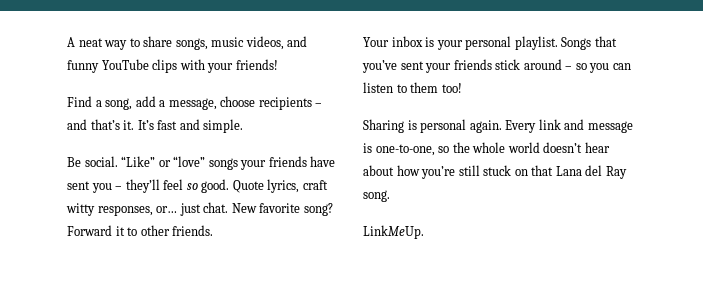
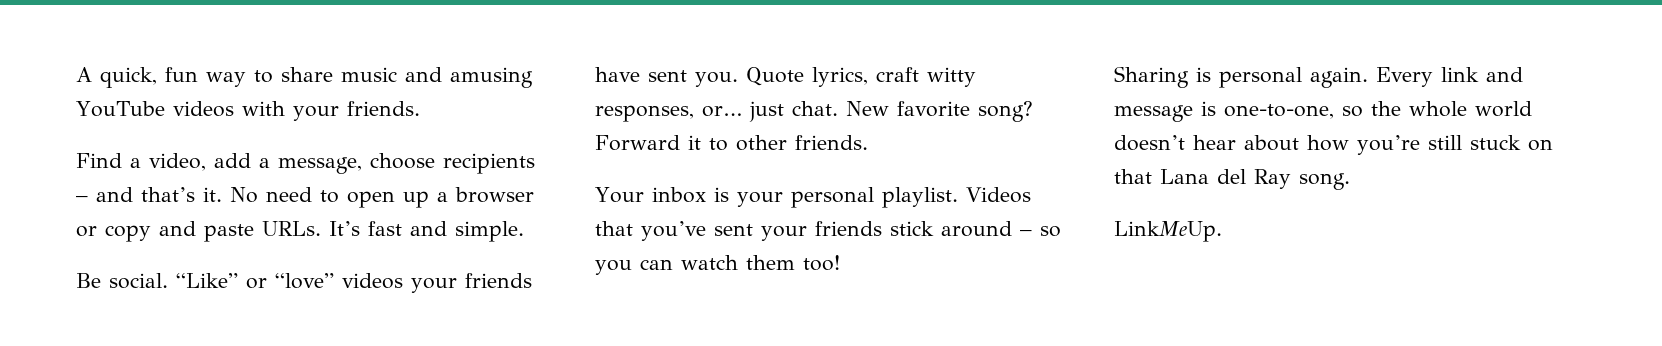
[78,38,103,47] neat -> [100,67,198,88] quick, fun
[175,36,308,50] [67,59,178,73] songs, music videos, and funny YouTube clips -> [341,67,533,88] [76,101,234,117] music and amusing YouTube videos
[235,59,278,70] friends! -> [346,101,420,116] friends.
[105,98,133,110] song, -> [149,153,206,171] video,
(135, 125) none -> [230,187,534,208] [76,221,321,242] No need to open up a browser or copy and paste URLs.
[208,158,238,170] songs -> [342,273,403,289] videos
[91,179,230,193] you – they’ll feel so good. -> [695,72,738,87] you.
[561,37,592,50] Songs -> [965,187,1031,203] Videos
[363,82,407,93] listen to -> [681,255,738,270] watch

